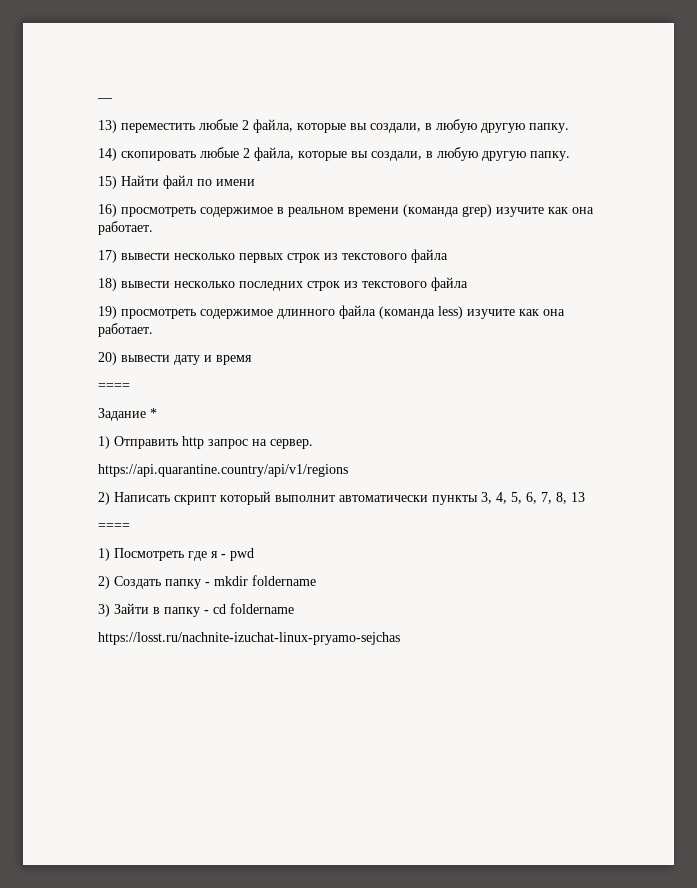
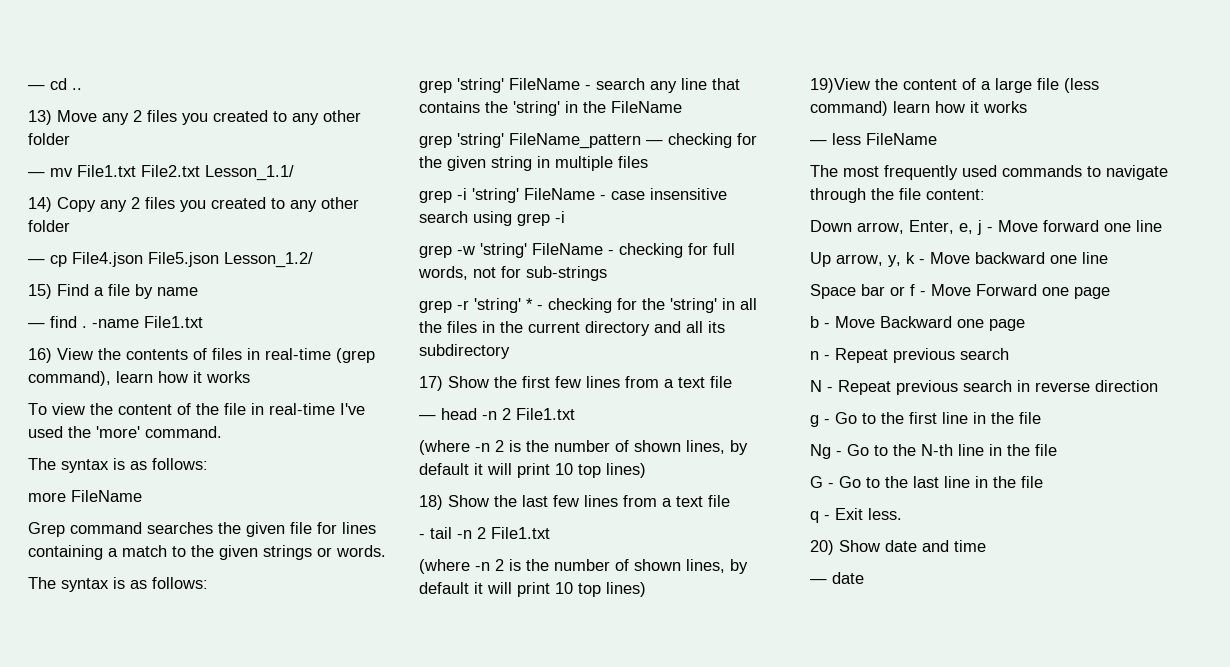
[97,98,113,102] — -> [28,78,82,90] — cd ..
[121,119,569,133] [98,147,570,161] [98,175,255,189] [98,204,594,217] [98,221,153,235] [98,249,448,263] [98,277,468,291] [98,305,565,319] [98,323,153,337] [98,352,252,365] [98,383,130,390] [98,408,157,421] [98,436,313,449] [98,464,348,477] [98,491,585,505] [98,523,130,530] [98,548,254,561] [98,575,316,589] [98,603,294,617] [98,632,400,645] переместить любые 2 файла, которые вы создали, в любую другую папку. // 14) скопировать любые 2 файла, которые вы создали, в любую другую папку. // 15) Найти файл по имени // 16) просмотреть содержимое в реальном времени (команда grep) изучите как она работает. // 17) вывести несколько первых строк из текстового файла // 18) вывести несколько последних строк из текстового файла // 19) просмотреть содержимое длинного файла (команда less) изучите как она работает. // 20) вывести дату и время // ==== // Задание * // 1) Отправить http запрос на сервер. // https://api.quarantine.country/api/v1/regions // 2) Написать скрипт который выполнит автоматически пункты 3, 4, 5, 6, 7, 8, 13 // ==== // 1) Посмотреть где я - pwd // 2) Создать папку - mkdir foldername // 3) Зайти в папку - cd foldername // https://losst.ru/nachnite-izuchat-linux-pryamo-sejchas -> [57,110,361,125] [28,133,70,145] [28,165,294,181] [28,197,359,212] [28,220,70,232] [28,252,313,268] [28,284,198,299] [28,316,203,328] [28,348,375,363] [28,371,250,386] [28,403,365,415] [28,426,222,438] [28,458,208,473] [28,490,142,502] [28,522,376,537] [28,545,386,560] [28,577,208,592] [419,78,740,93] [419,101,682,116] [419,133,757,149] [419,156,648,171] [419,188,727,203] [419,211,565,226] [419,243,735,258] [418,266,607,281] [419,298,757,313] [419,321,725,336] [419,344,510,359] [419,376,732,391] [419,408,575,420] [419,440,748,455] [419,463,646,478] [419,495,730,510] [419,527,550,539] [419,559,748,574] [419,582,646,597] [810,78,1099,93] [810,101,1027,116] [810,133,937,145] [810,165,1168,180] [810,188,985,203] [810,220,1162,235] [810,252,1108,267] [810,284,1110,299] [810,316,1025,331] [810,348,1009,363] [810,380,1158,395] [810,412,1041,427] [810,444,1057,459] [810,476,1043,488] [810,508,902,523] [810,540,986,555] [810,572,864,584] Move any 2 files you created to any other folder // — mv File1.txt File2.txt Lesson_1.1/ // 14) Copy any 2 files you created to any other folder // — cp File4.json File5.json Lesson_1.2/ // 15) Find a file by name // — find . -name File1.txt // 16) View the contents of files in real-time (grep command), learn how it works // To view the content of the file in real-time I've used the 'more' command. // The syntax is as follows: // more FileName // Grep command searches the given file for lines containing a match to the given strings or words. // The syntax is as follows: // grep 'string' FileName - search any line that contains the 'string' in the FileName // grep 'string' FileName_pattern — checking for the given string in multiple files // grep -i 'string' FileName - case insensitive search using grep -i // grep -w 'string' FileName - checking for full words, not for sub-strings // grep -r 'string' * - checking for the 'string' in all the files in the current directory and all its subdirectory // 17) Show the first few lines from a text file // — head -n 2 File1.txt // (where -n 2 is the number of shown lines, by default it will print 10 top lines) // 18) Show the last few lines from a text file // - tail -n 2 File1.txt // (where -n 2 is the number of shown lines, by default it will print 10 top lines) // 19)View the content of a large file (less command) learn how it works // — less FileName // The most frequently used commands to navigate through the file content: // Down arrow, Enter, e, j - Move forward one line // Up arrow, y, k - Move backward one line // Space bar or f - Move Forward one page // b - Move Backward one page // n - Repeat previous search // N - Repeat previous search in reverse direction // g - Go to the first line in the file // Ng - Go to the N-th line in the file // G - Go to the last line in the file // q - Exit less. // 20) Show date and time // — date

